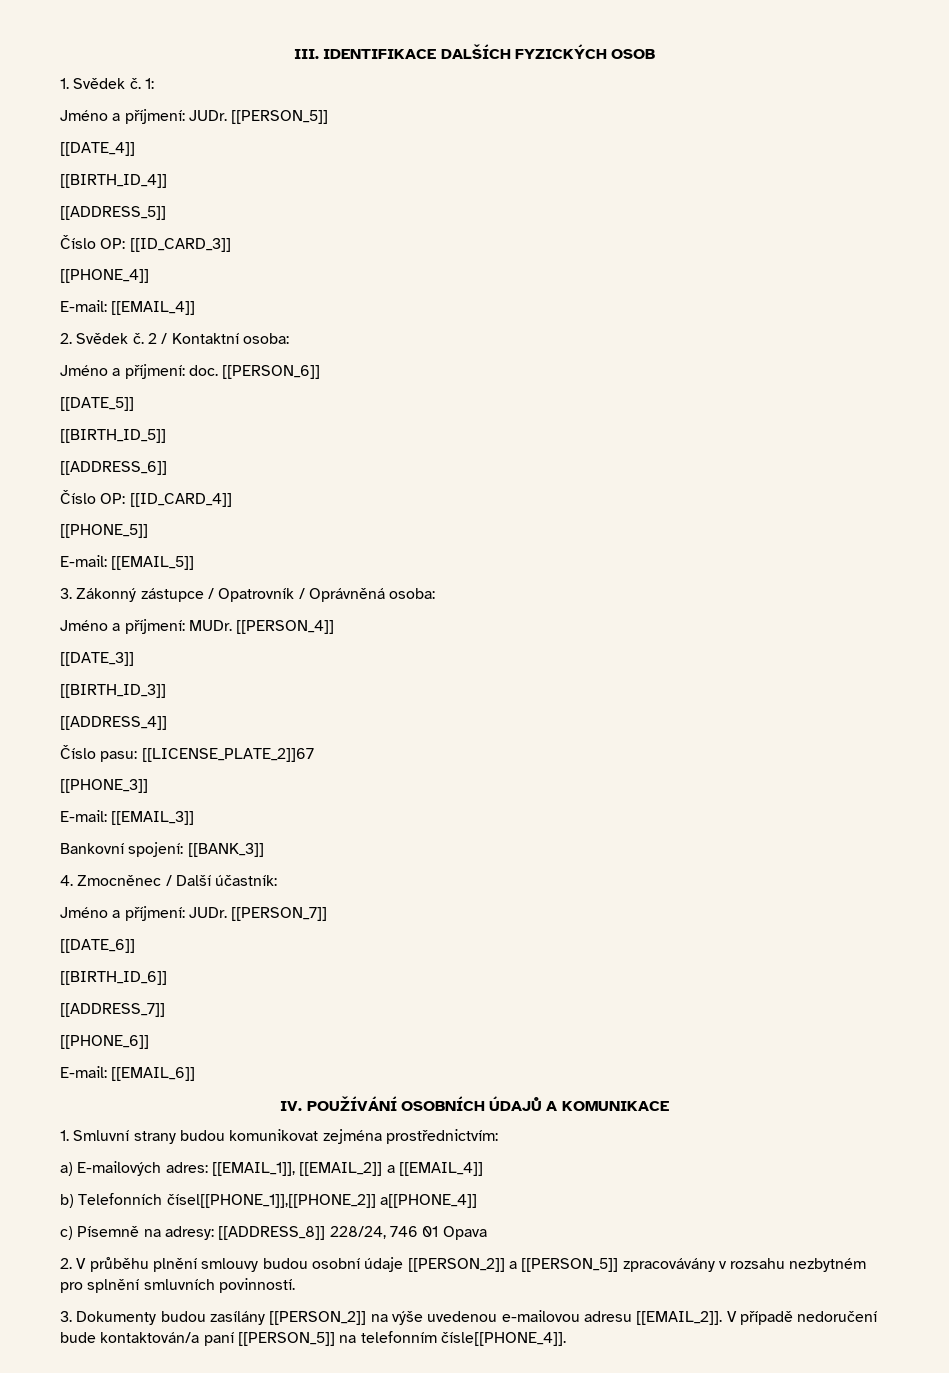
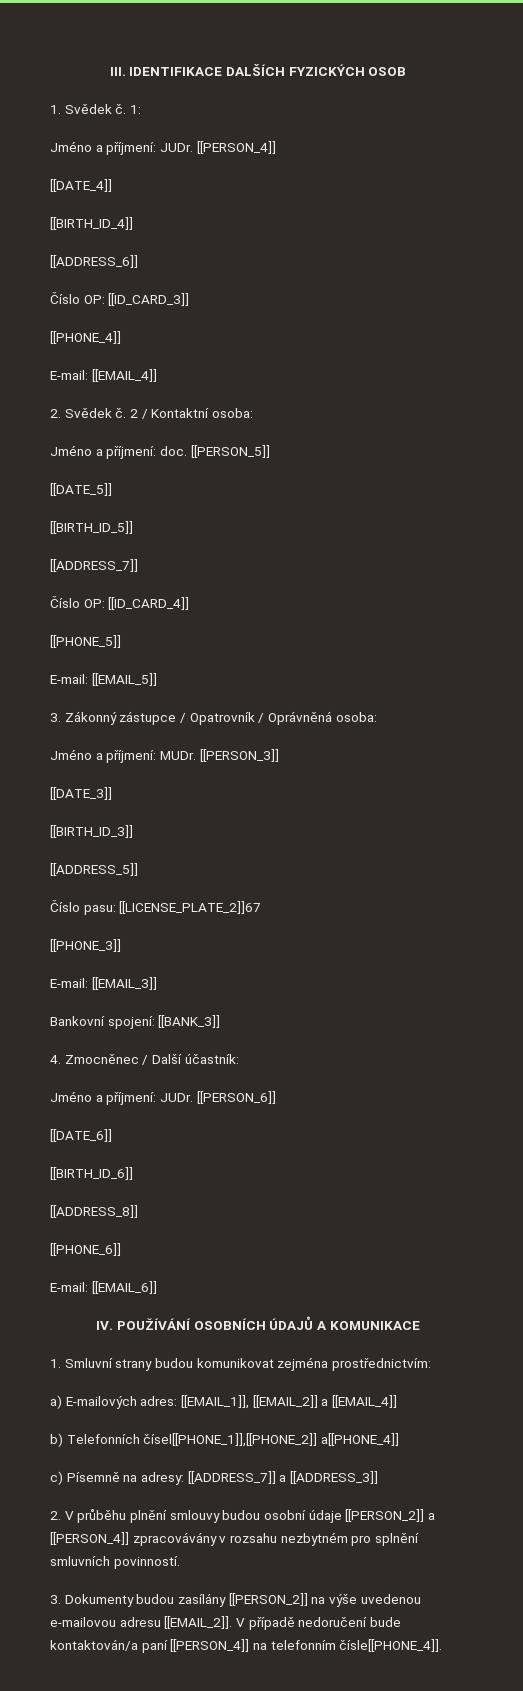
[231,110,329,124] [[PERSON_5]] -> [196,141,276,154] [[PERSON_4]]
[60,206,166,220] [[ADDRESS_5]] -> [50,255,138,268] [[ADDRESS_6]]
[222,365,321,379] [[PERSON_6]] -> [190,445,270,458] [[PERSON_5]]
[60,461,167,475] [[ADDRESS_6]] -> [50,559,138,572] [[ADDRESS_7]]
[236,620,335,634] [[PERSON_4]] -> [199,749,279,762] [[PERSON_3]]
[60,716,167,730] [[ADDRESS_4]] -> [50,863,138,876] [[ADDRESS_5]]
[231,907,328,921] [[PERSON_7]] -> [196,1091,276,1104] [[PERSON_6]]
[60,1003,165,1017] [[ADDRESS_7]] -> [50,1205,138,1218] [[ADDRESS_8]]
[218,1226,487,1240] [[ADDRESS_8]] 228/24, 746 01 Opava -> [187,1471,378,1484] [[ADDRESS_7]] a [[ADDRESS_3]]
[521,1258,619,1272] [[PERSON_5]] -> [50,1532,129,1545] [[PERSON_4]]
[237,1332,335,1346] [[PERSON_5]] -> [170,1639,250,1652] [[PERSON_4]]

